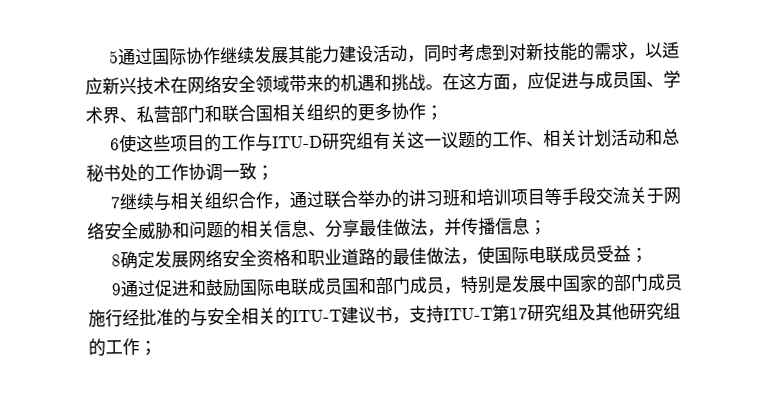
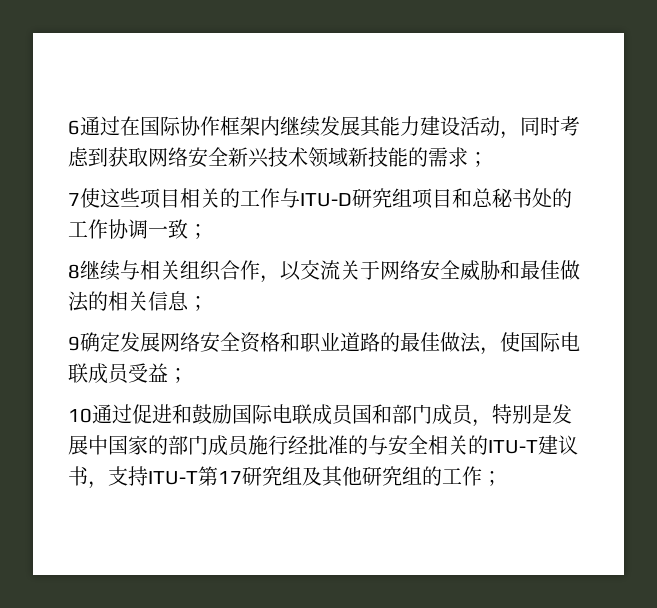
[108,47,153,66] 5通过 -> [68,116,140,136] 6通过在
(221, 56) none -> [220,116,280,136] 框架内
[508,41,680,62] [85,70,681,96] [85,102,443,124] [109,138,120,151] 对新技能的需求，以适应新兴技术在网络安全领域带来的机遇和挑战。在这方面，应促进与成员国、学术界、私营部门和联合国相关组织的更多协作； // 6 -> [108,147,488,168] [68,193,80,206] 获取网络安全新兴技术领域新技能的需求； // 7
(205, 143) none -> [180,188,220,208] 相关
[372,128,646,151] 有关这一议题的工作、相关计划活动 -> [412,188,452,209] 项目
[109,196,120,209] 7 -> [68,264,80,279] 8
[288,187,596,209] 通过联合举办的讲习班和培训项目等手段 -> [280,261,301,281] 以
[189,221,224,239] 问题 -> [520,260,580,280] [68,291,89,312] 最佳做法
[308,217,547,238] [110,254,121,267] 、分享最佳做法，并传播信息； // 8 -> [188,296,208,311] [68,336,80,351] ； // 9
[110,283,122,296] 9 -> [68,408,92,423] 10

